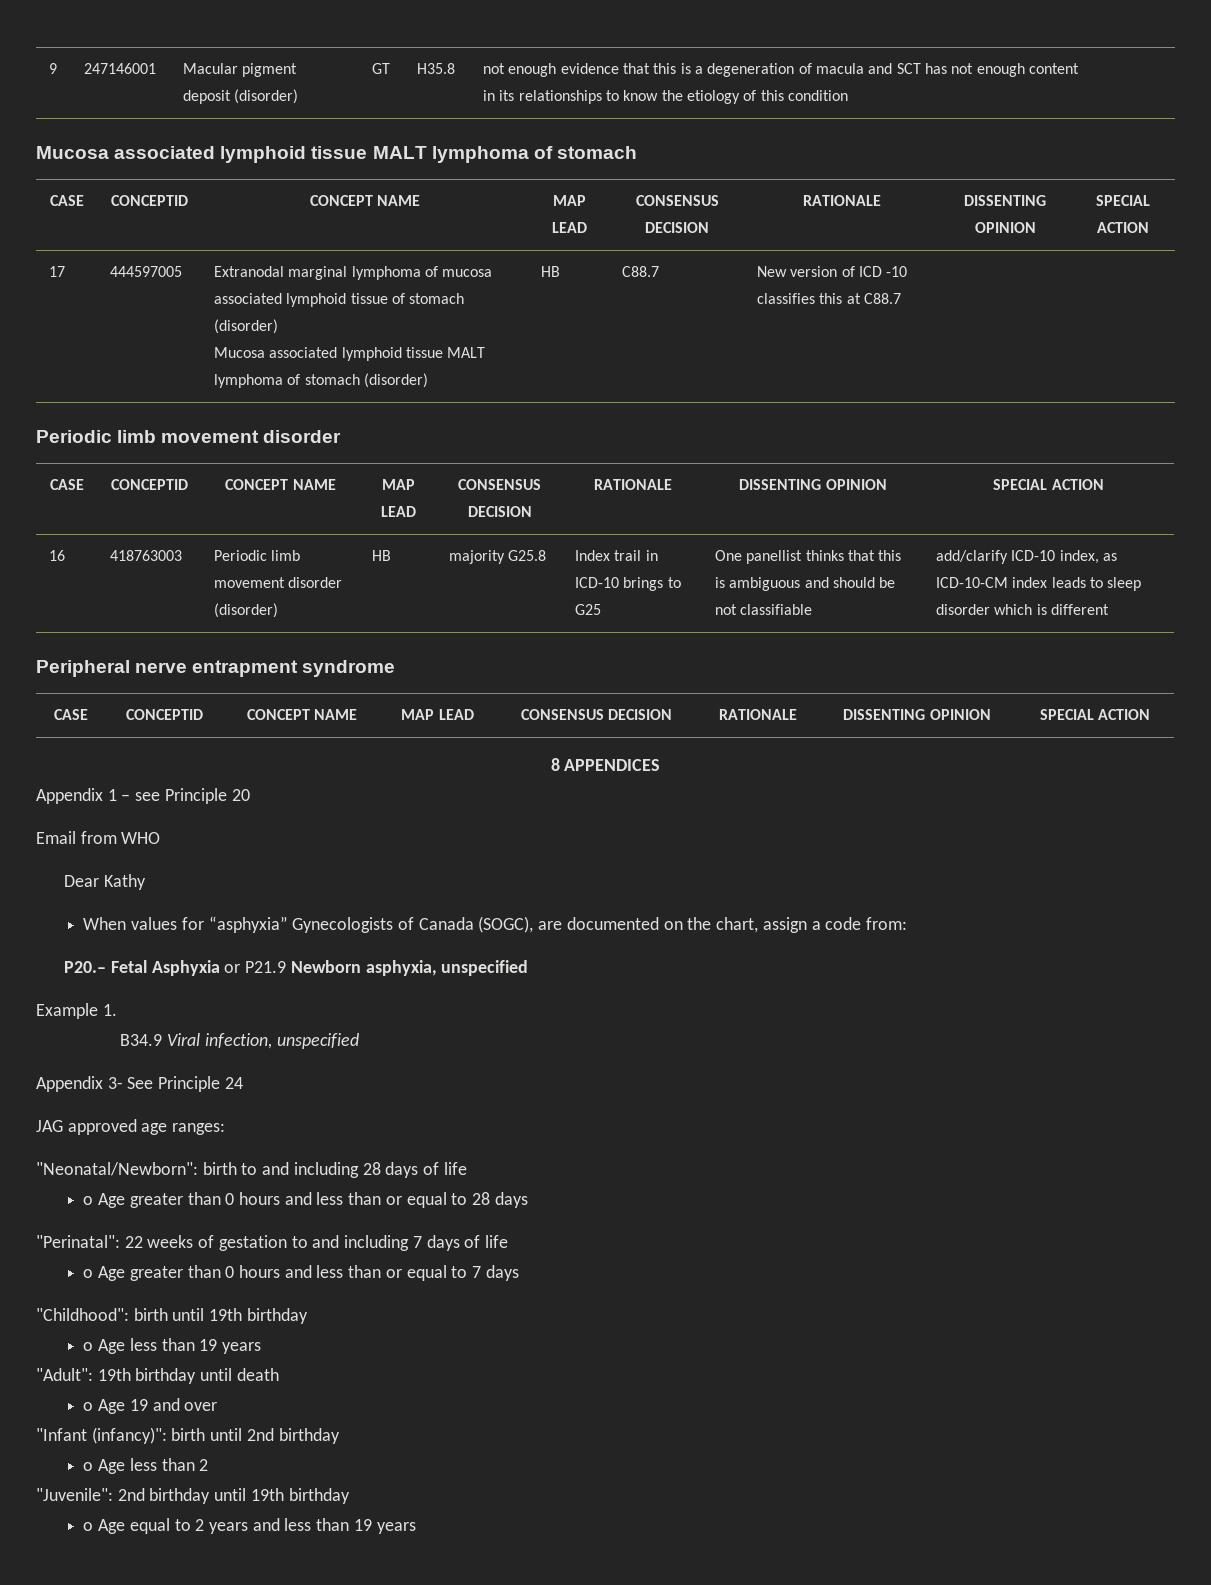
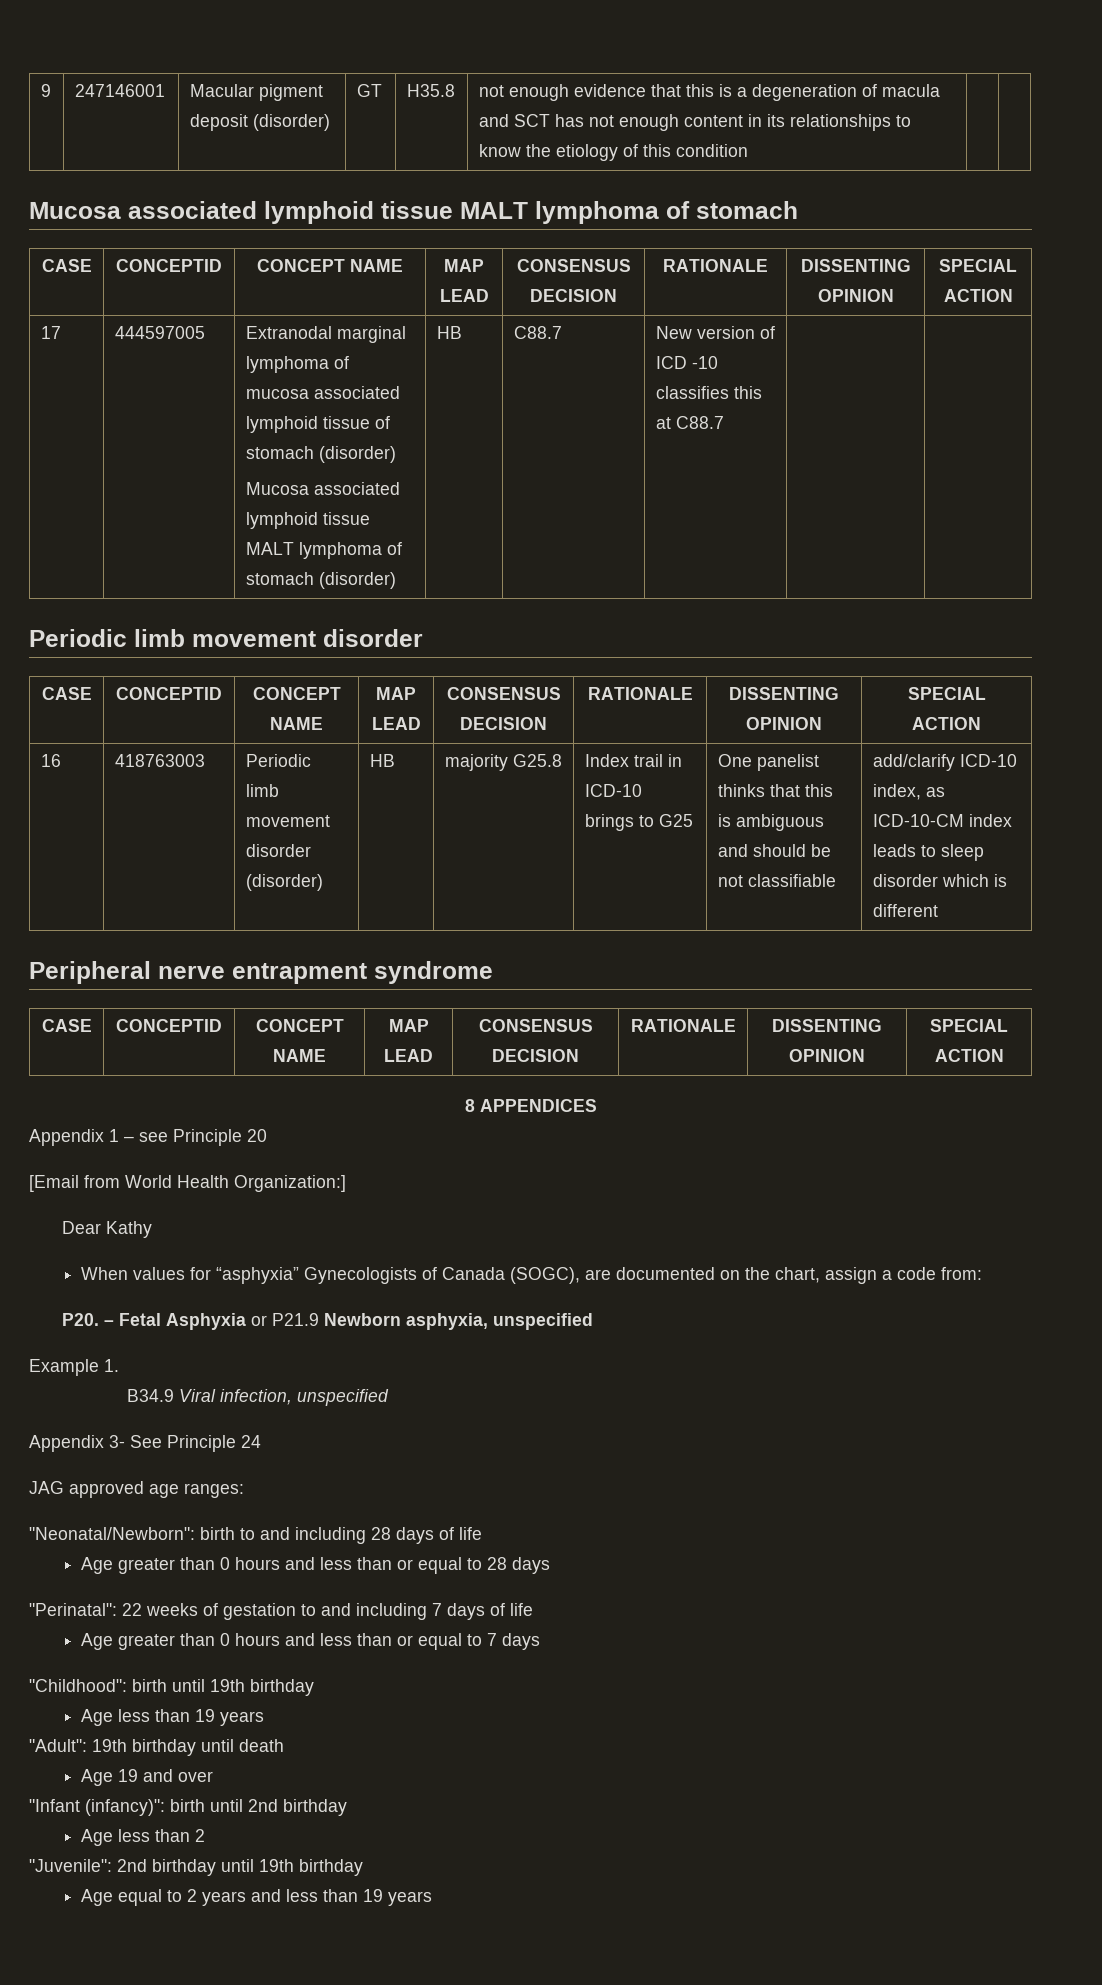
[746,550,803,564] panellist -> [756,754,819,771] panelist
[36,831,161,844] Email from WHO -> [29,1175,346,1192] [Email from World Health Organization:]
[64,961,107,973] P20.– -> [61,1313,114,1326] P20. –
[83,1196,94,1205] o -> (482, 1533) none
[83,1269,94,1278] o -> (533, 1609) none
[83,1342,94,1351] o -> (314, 1687) none
[83,1402,94,1411] o -> (284, 1745) none
[83,1462,94,1471] o -> (347, 1807) none
[83,1522,94,1531] o -> (363, 1867) none

